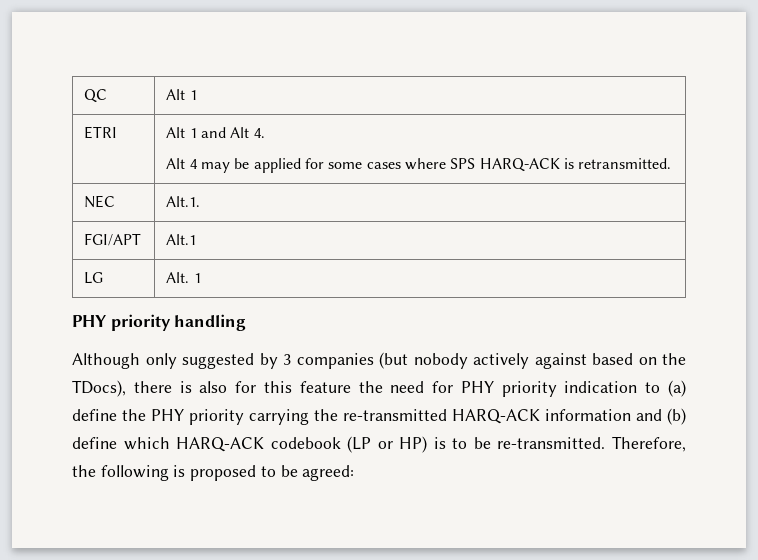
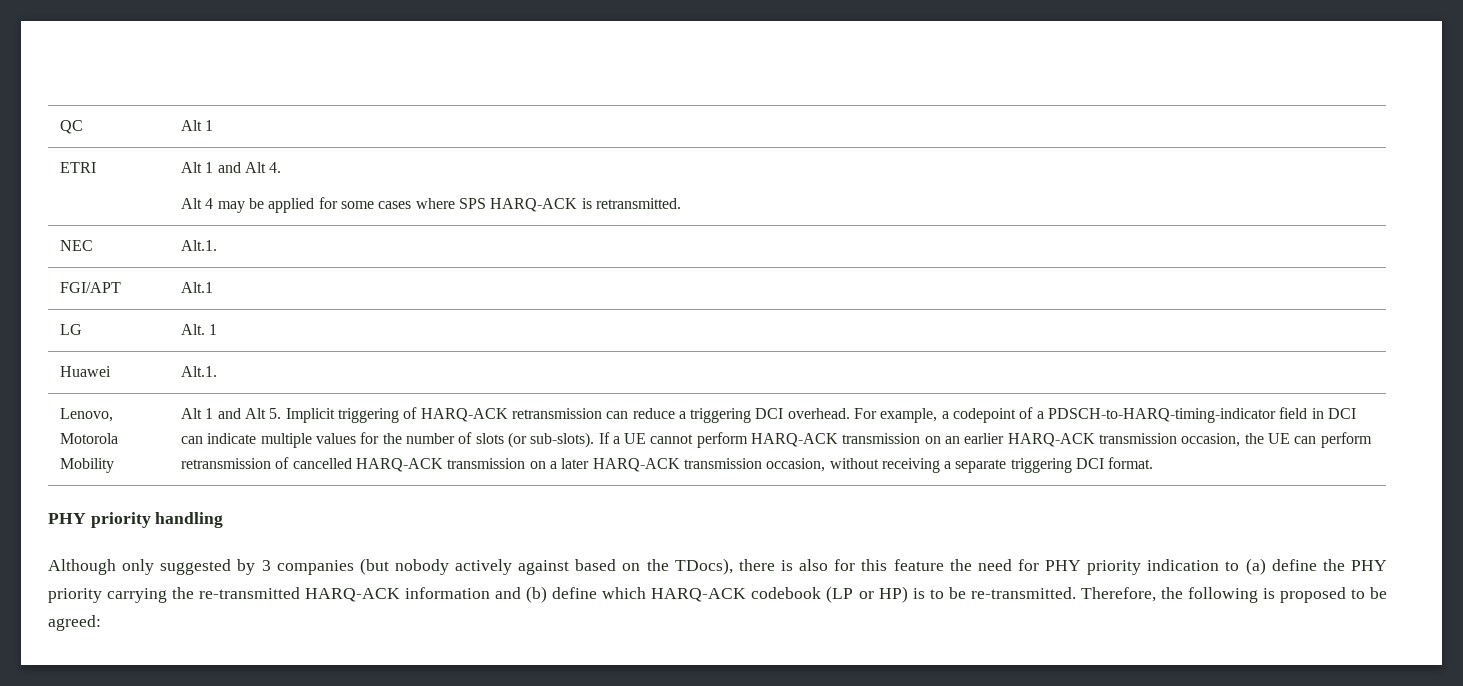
(201, 278) none -> [59,366,111,377] [180,366,217,377] [59,408,113,422] [59,433,118,444] [59,458,114,473] [180,407,1356,423] [180,432,1372,448] [180,457,1154,473] // Huawei | Alt.1. // Lenovo, Motorola Mobility | Alt 1 and Alt 5. Implicit triggering of HARQ-ACK retransmission can reduce a triggering DCI overhead. For example, a codepoint of a PDSCH-to-HARQ-timing-indicator field in DCI can indicate multiple values for the number of slots (or sub-slots). If a UE cannot perform HARQ-ACK transmission on an earlier HARQ-ACK transmission occasion, the UE can perform retransmission of cancelled HARQ-ACK transmission on a later HARQ-ACK transmission occasion, without receiving a separate triggering DCI format.

